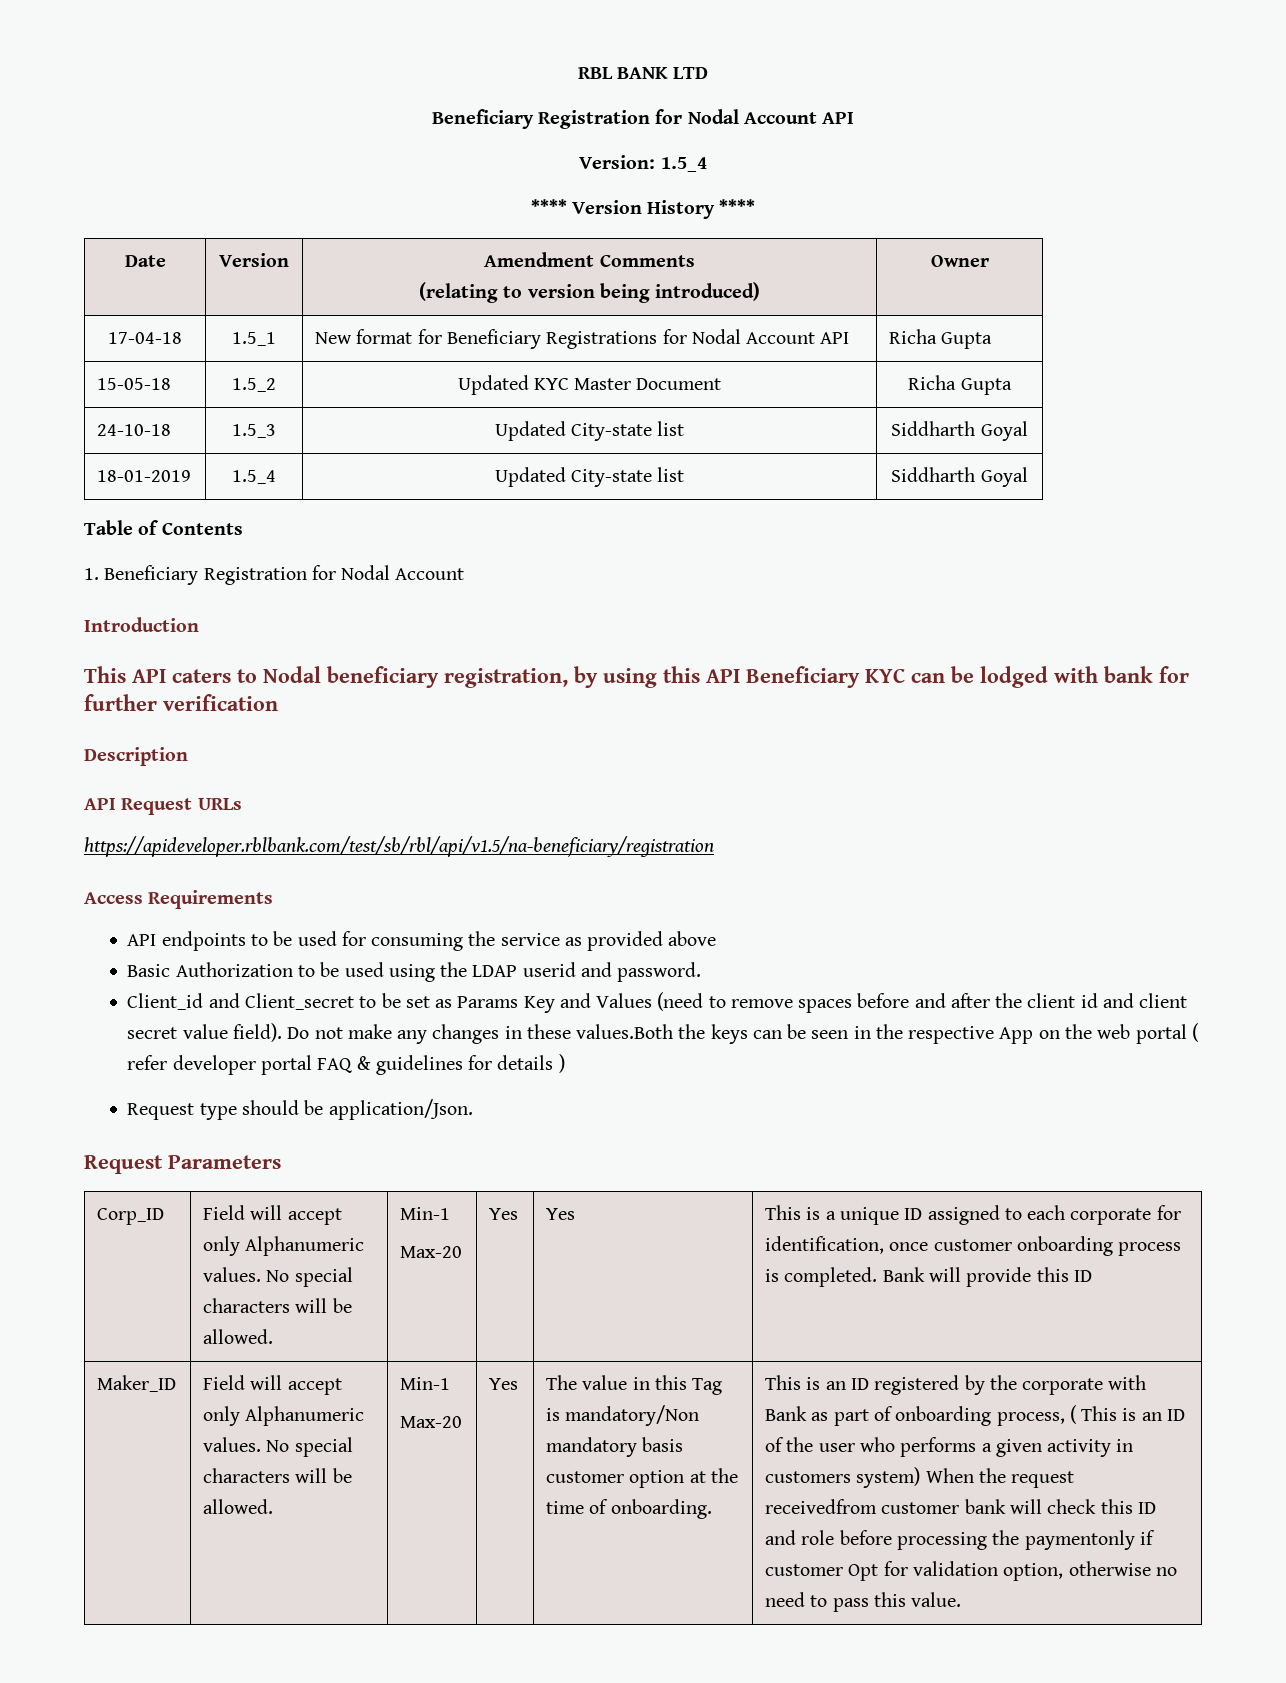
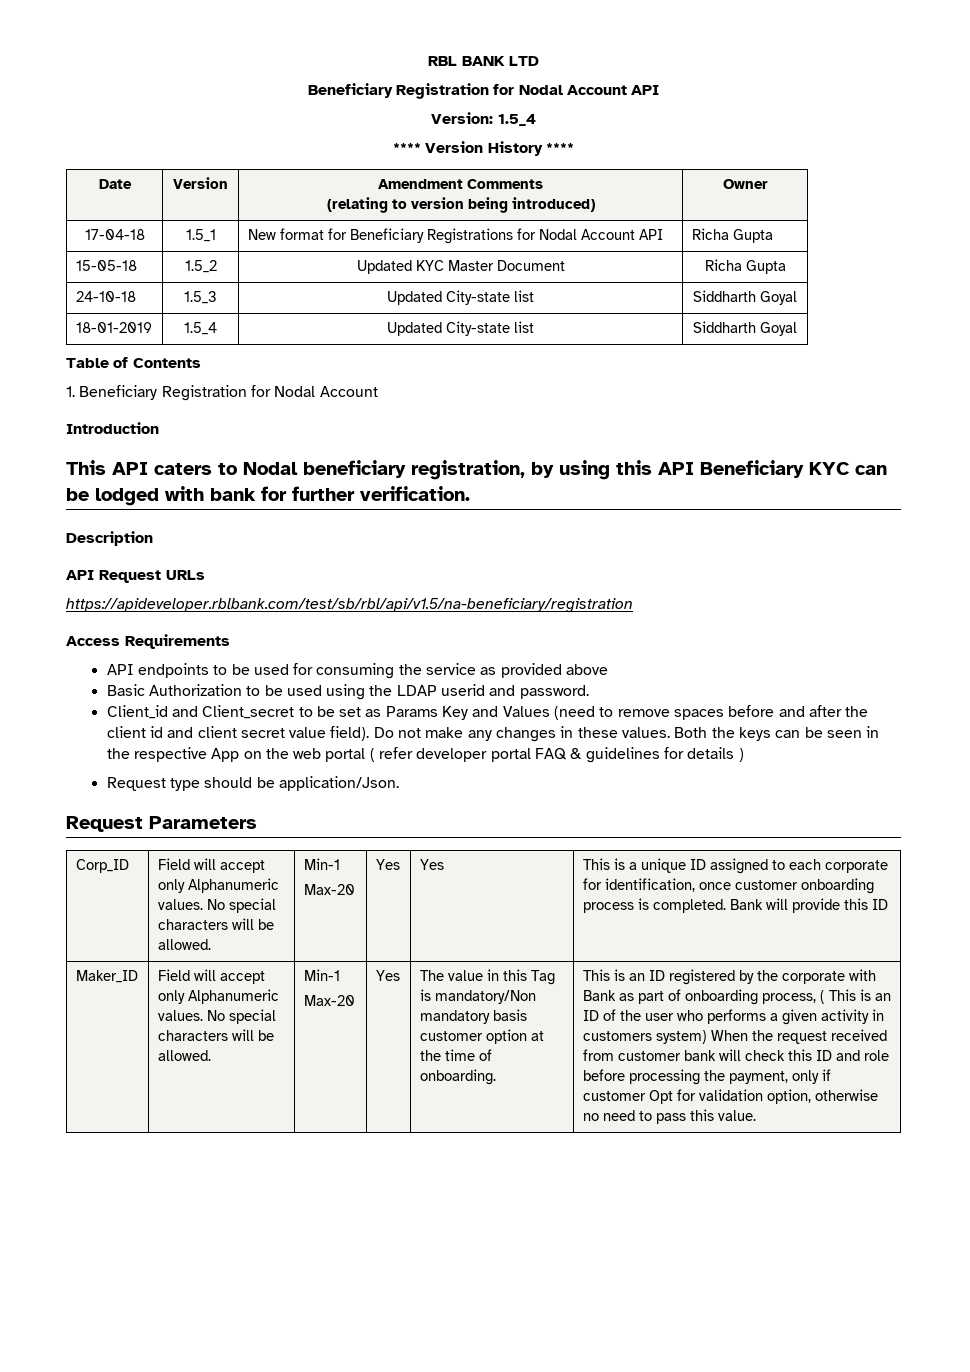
[163,694,278,711] verification -> [360,486,470,501] verification.
[576,1024,674,1039] values.Both -> [622,727,708,738] values. Both
[765,1499,878,1514] receivedfrom -> [830,1029,887,1041] [582,1049,614,1061] received from
[1024,1530,1135,1550] paymentonly -> [728,1070,819,1084] payment, only

